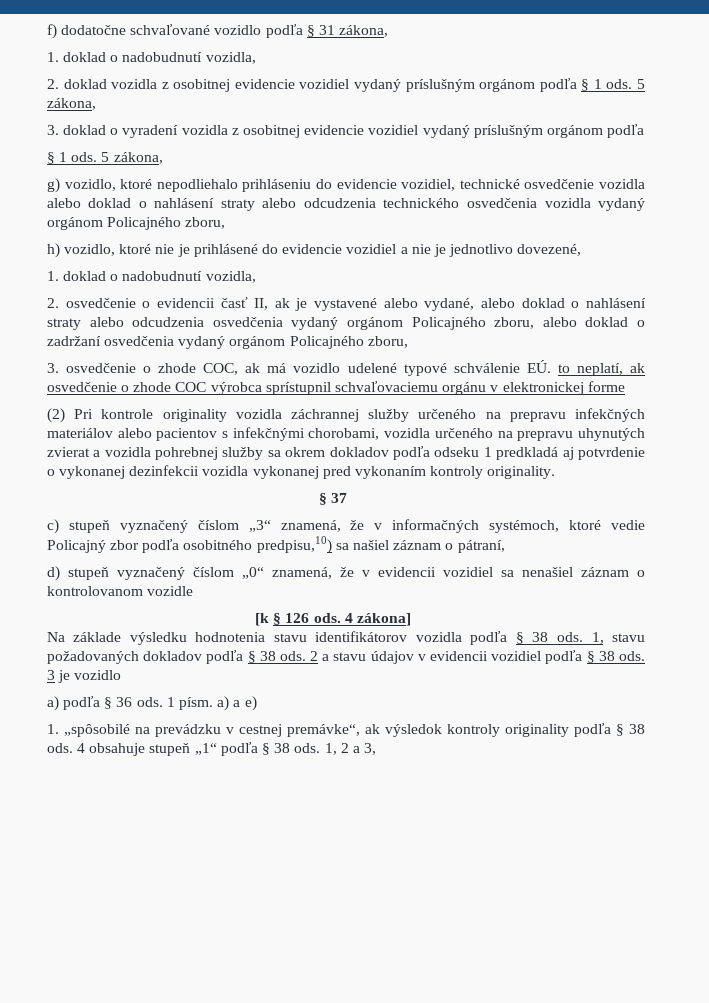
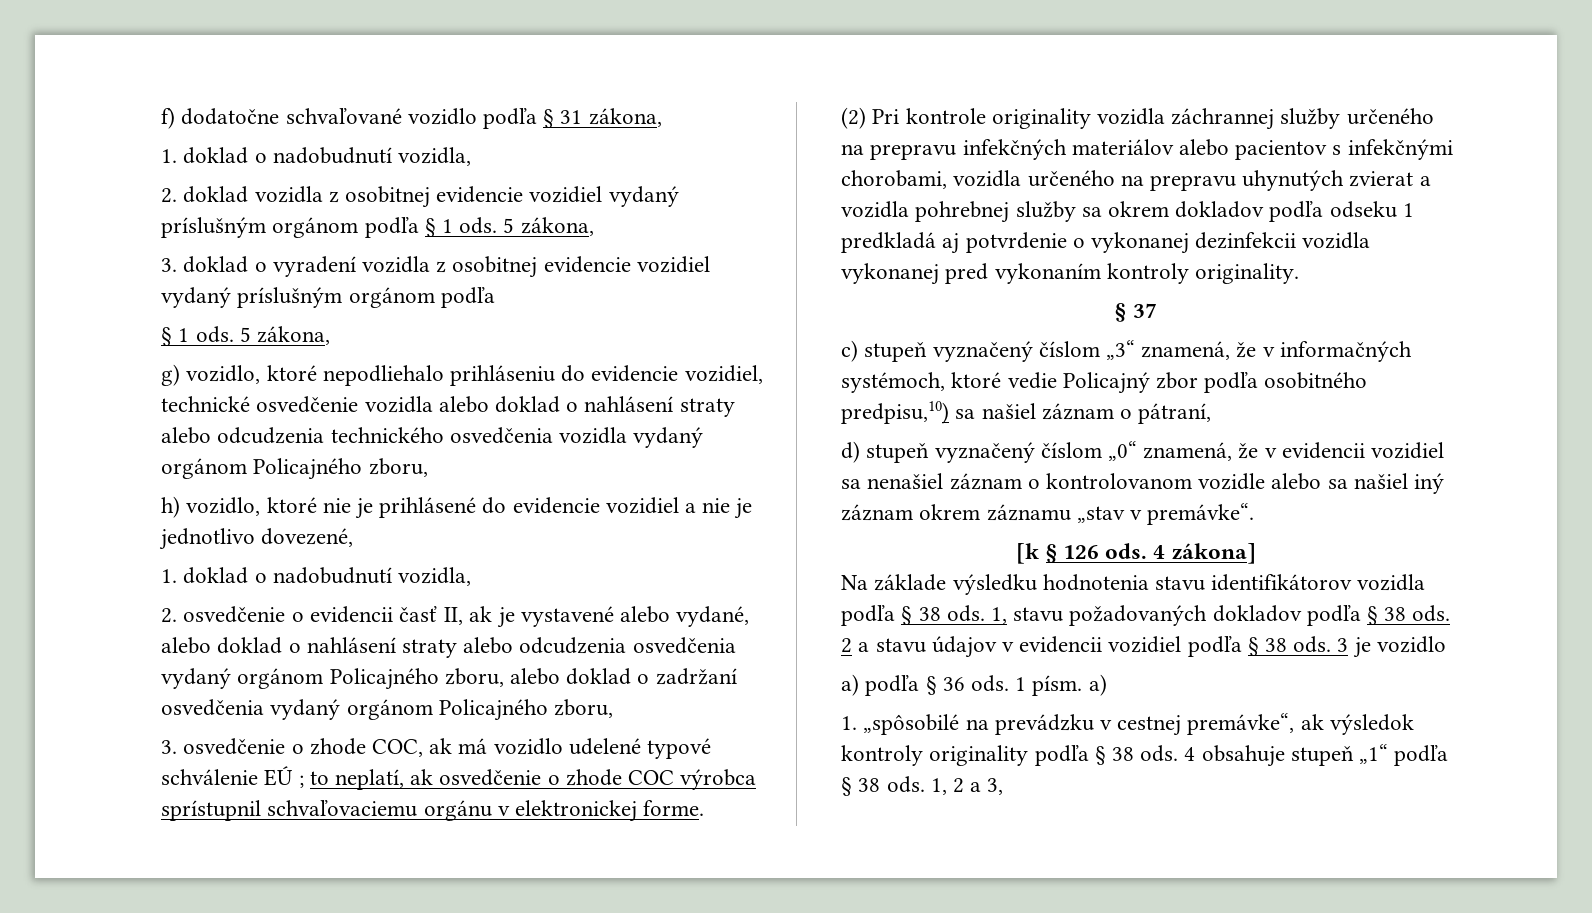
[526,360,551,373] EÚ. -> [264,766,304,788] EÚ ;
[587,381,625,392] forme -> [643,800,705,816] forme.
(194, 591) none -> [1271,473,1444,494] [841,503,1255,525] alebo sa našiel iný záznam okrem záznamu „stav v premávke“.
[233,696,257,711] a e) -> (1107, 685) none

